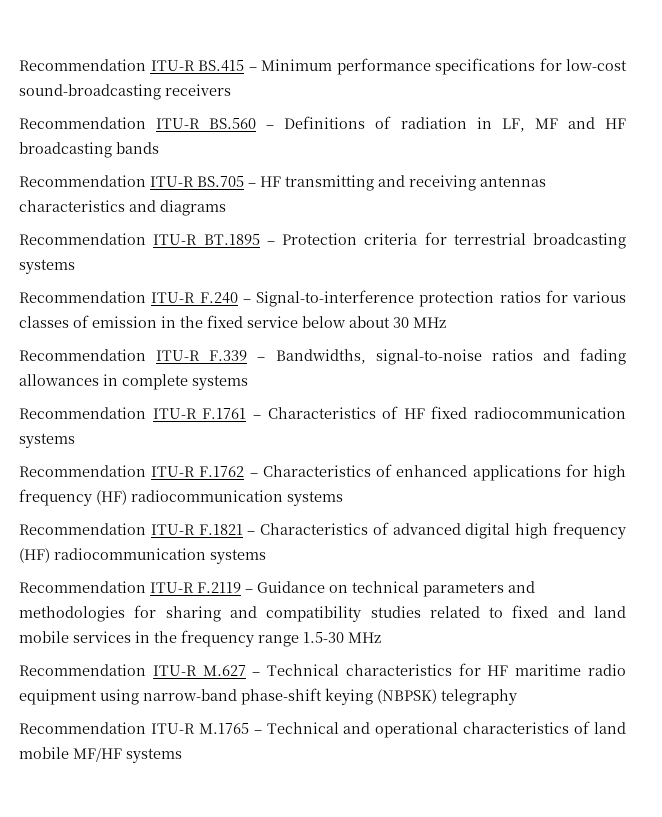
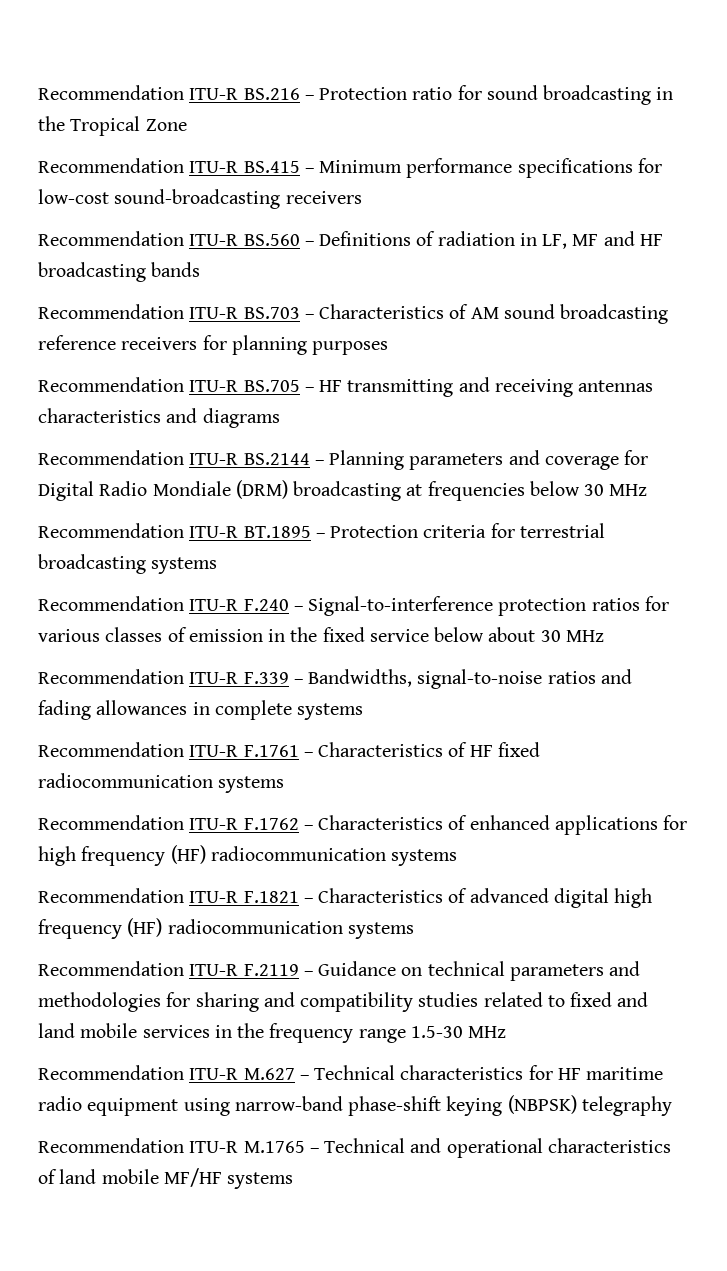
[19,59,195,71] Recommendation ITU-R -> [38,85,674,105] [38,116,187,136] [38,158,239,173] Recommendation ITU-R BS.216 – Protection ratio for sound broadcasting in the Tropical Zone // Recommendation ITU-R
(159, 148) none -> [38,304,669,324] [38,335,389,355] // Recommendation ITU-R BS.703 – Characteristics of AM sound broadcasting reference receivers for planning purposes
(226, 208) none -> [38,450,649,470] [38,480,648,501] // Recommendation ITU-R BS.2144 – Planning parameters and coverage for Digital Radio Mondiale (DRM) broadcasting at frequencies below 30 MHz

